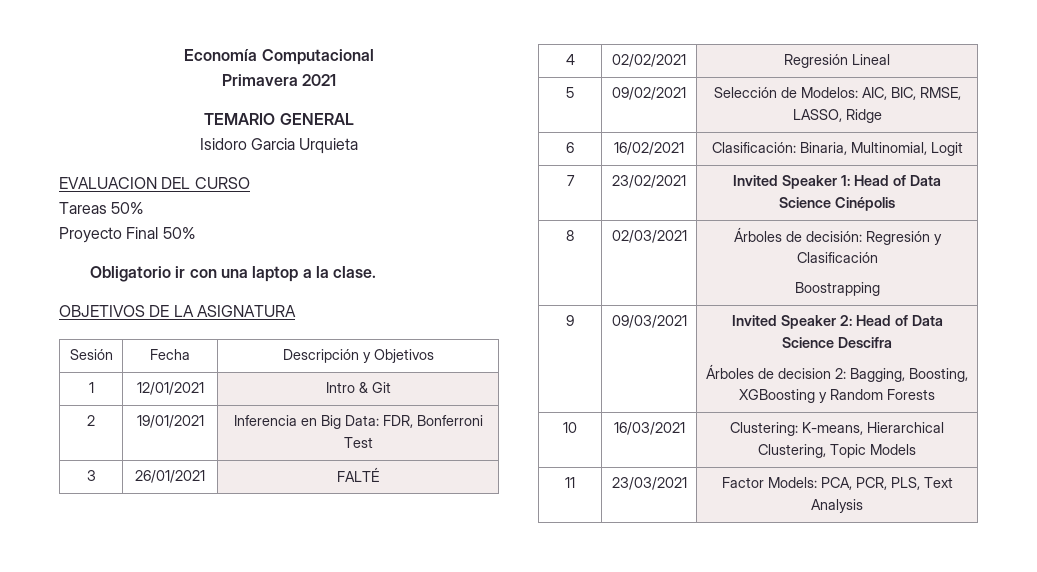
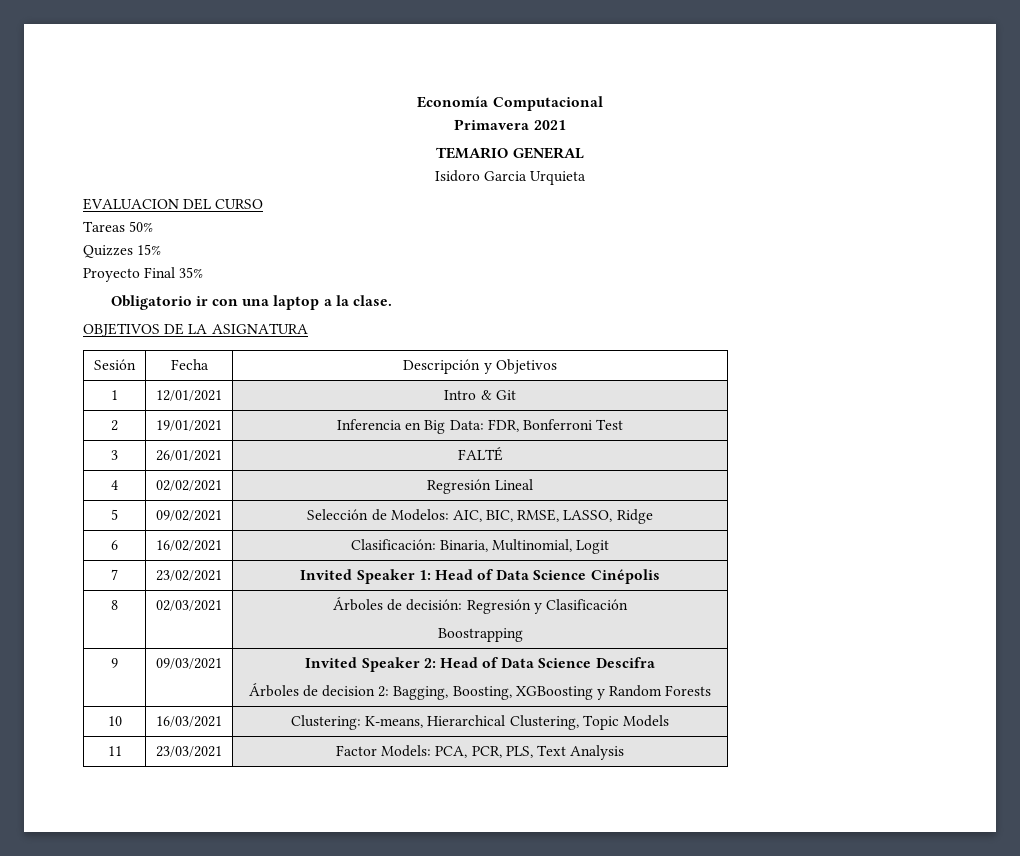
(145, 208) none -> [83,244,162,258] // Quizzes 15%
[162,227,196,239] 50% -> [179,267,204,278] 35%

